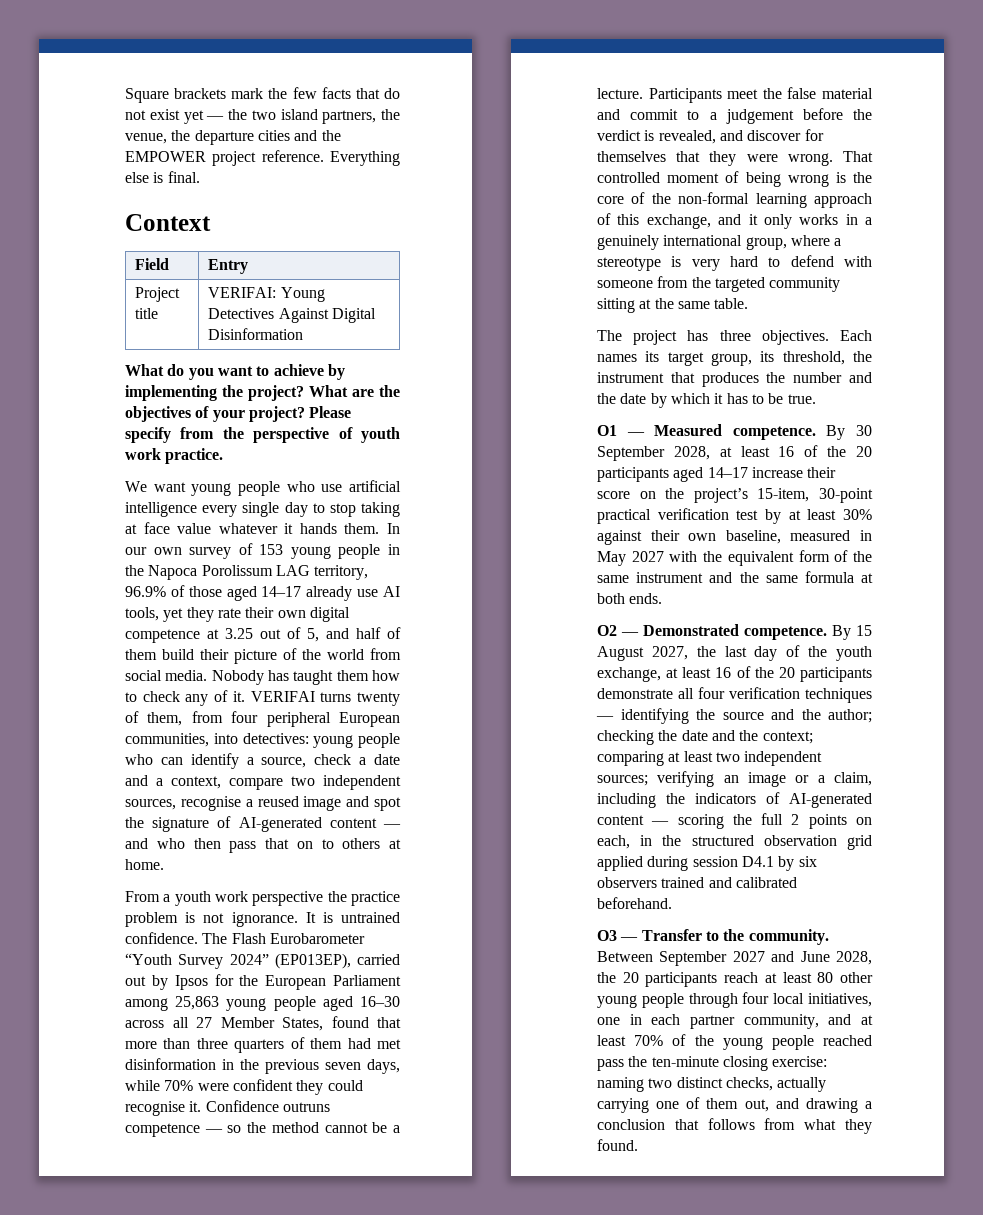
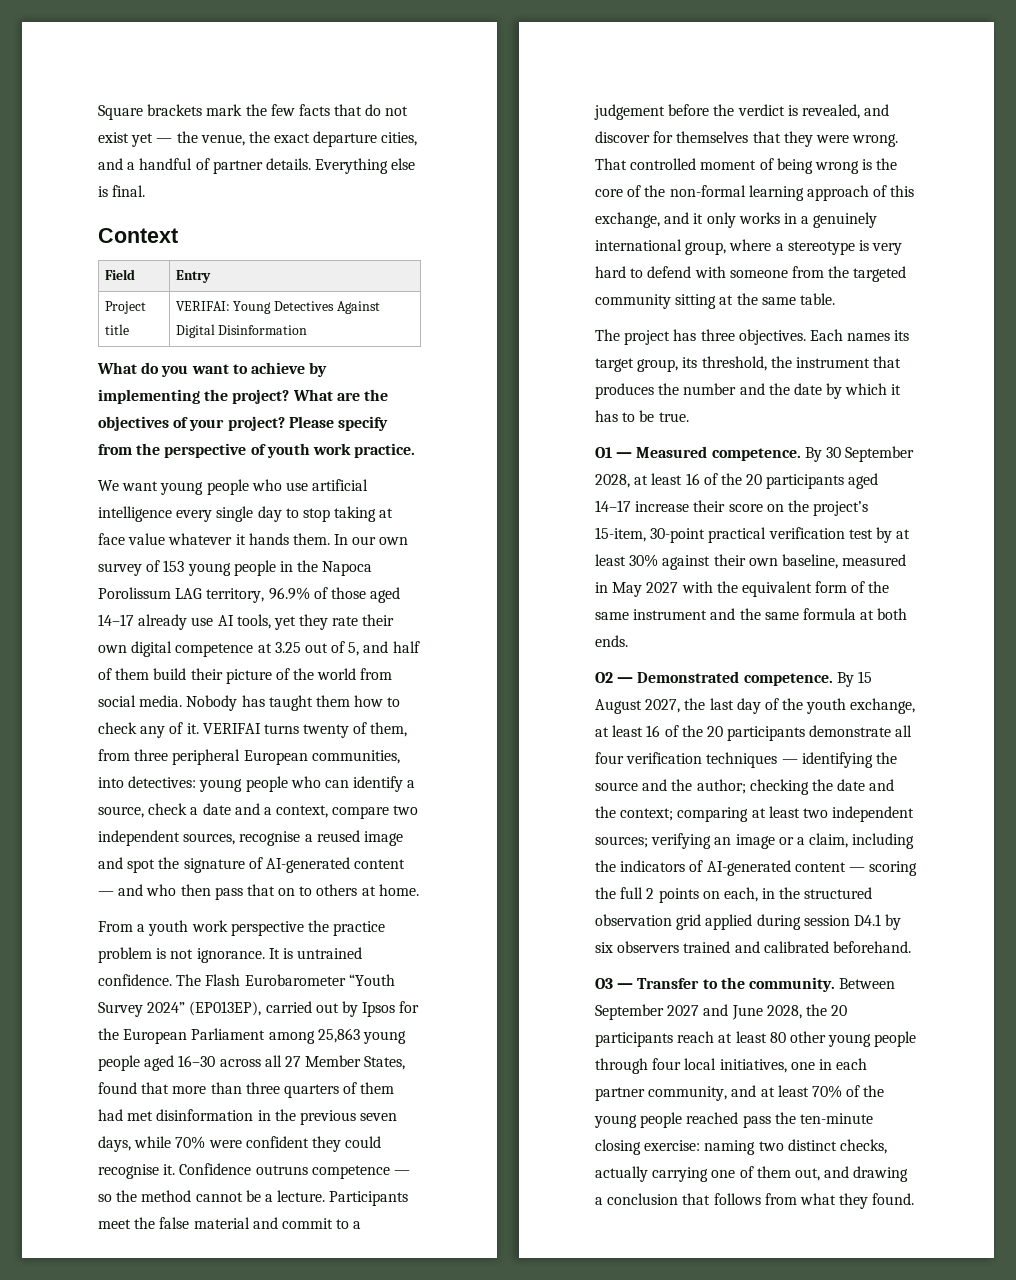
[251,109,400,124] [125,130,341,145] [125,150,324,166] two island partners, the venue, the departure cities and the EMPOWER project reference. -> [200,131,418,147] [98,158,311,174] venue, the exact departure cities, and a handful of partner details.
[231,711,259,723] four -> [134,749,169,761] three

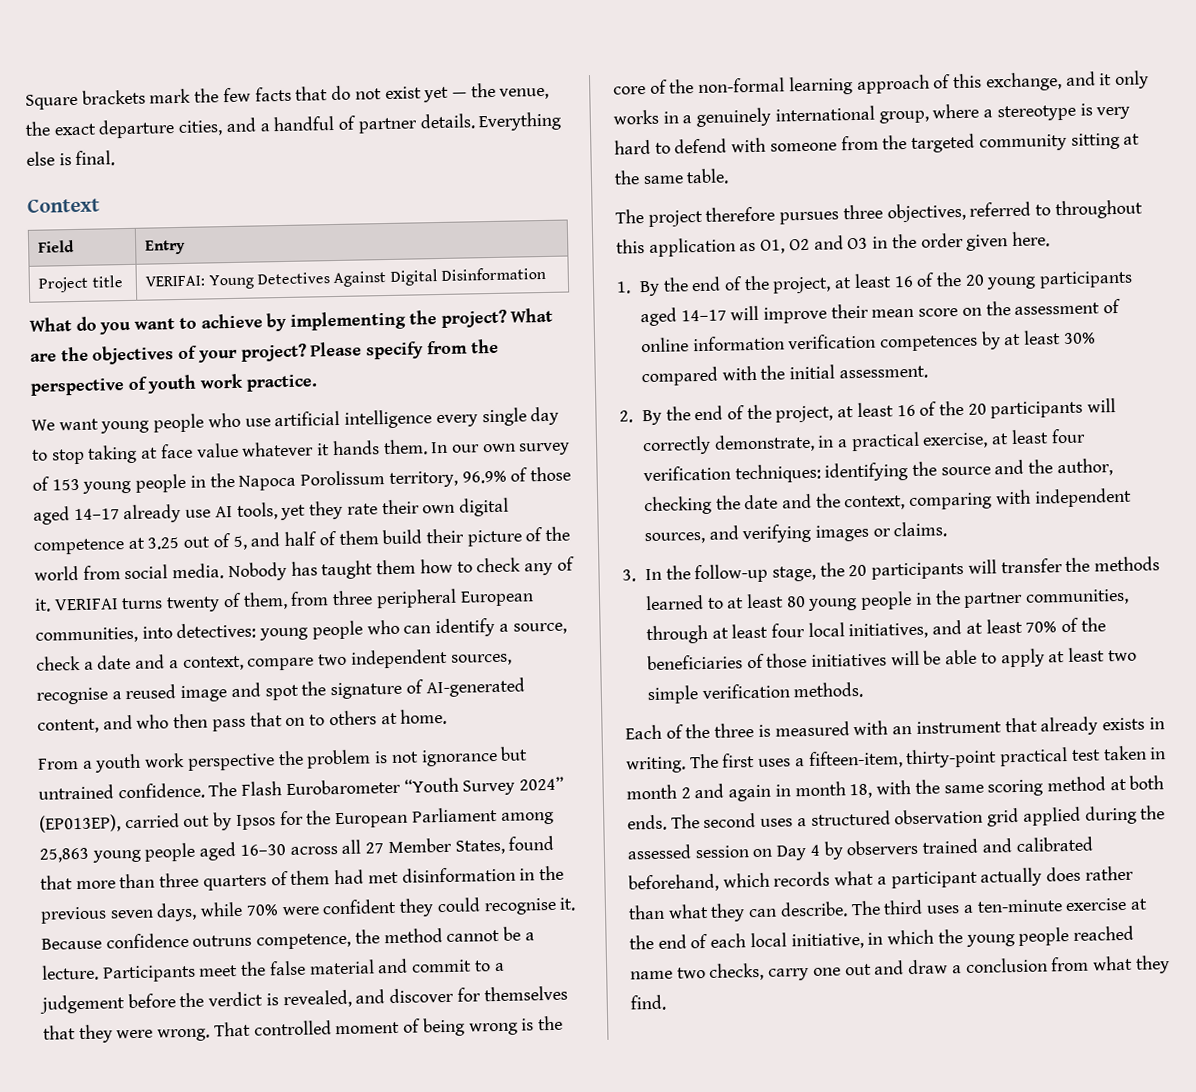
[175,588,203,599] LAG -> (386, 478) none
[354,859,406,869] [98,891,114,896] content — -> [37,718,99,734] content,
[333,921,386,936] practice -> (304, 758) none
[196,948,293,963] ignorance. It is -> [420,746,529,767] ignorance but
[179,1163,410,1179] [98,1194,112,1202] Confidence outruns competence — so -> [41,932,352,950] Because confidence outruns competence,
[673,329,910,345] [595,356,902,372] [595,383,902,399] [595,410,689,422] [595,446,915,462] [595,473,879,489] [595,500,869,516] [595,527,911,543] [595,554,907,570] [595,581,890,597] [595,608,908,620] [595,635,628,647] [595,671,872,687] [595,698,916,714] [595,725,913,741] [595,752,798,768] has three objectives. Each names its target group, its threshold, the instrument that produces the number and the date by which it has to be true. // O1 — Measured competence. By 30 September 2028, at least 16 of the 20 participants aged 14–17 increase their score on the project’s 15-item, 30-point practical verification test by at least 30% against their own baseline, measured in May 2027 with the equivalent form of the same instrument and the same formula at both ends. // O2 — Demonstrated competence. By 15 August 2027, the last day of the youth exchange, at least 16 of the 20 participants demonstrate all four verification techniques — -> [705,199,1143,225] [616,231,1050,257] [616,270,1134,297] [639,298,1122,327] [640,330,1096,353] [640,364,928,387] [619,398,1117,426] [641,428,1086,456] [642,463,821,484] therefore pursues three objectives, referred to throughout this application as O1, O2 and O3 in the order given here. // 1. By the end of the project, at least 16 of the 20 young participants aged 14–17 will improve their mean score on the assessment of online information verification competences by at least 30% compared with the initial assessment. // 2. By the end of the project, at least 16 of the 20 participants will correctly demonstrate, in a practical exercise, at least four verification techniques:
[696,779,746,794] author; -> [1056,458,1113,477] author,
[620,806,915,822] [595,833,915,849] [595,860,918,876] [595,887,873,903] [595,914,902,930] [595,941,911,953] [595,977,896,992] [595,1004,848,1020] [595,1031,715,1047] context; comparing at least two independent sources; verifying an image or a claim, including the indicators of AI-generated content — scoring the full 2 points on each, in the structured observation grid applied during session D4.1 by six observers trained and calibrated beforehand. // O3 — Transfer to the community. Between September 2027 and June 2028, the 20 participants reach -> [844,487,1132,511] [643,521,948,545] [622,556,1161,584] [644,594,724,611] context, comparing with independent sources, and verifying images or claims. // 3. In the follow-up stage, the 20 participants will transfer the methods learned to
[789,1031,917,1047] [595,1058,868,1074] [595,1086,728,1101] other young people through four local initiatives, one in each partner community, -> [808,588,1130,611] [645,622,929,645] young people in the partner communities, through at least four local initiatives,
[594,1112,873,1128] [595,1139,887,1155] [595,1166,909,1182] [595,1193,761,1205] young people reached pass the ten-minute closing exercise: naming two distinct checks, actually carrying one of them out, and drawing a conclusion that follows -> [646,647,1137,671] [646,681,864,705] [625,716,1165,740] [626,745,1167,774] [626,775,1165,802] [627,805,1166,831] [627,836,1093,861] [628,865,1134,893] [628,897,1148,922] [629,925,1134,950] [630,957,1048,981] beneficiaries of those initiatives will be able to apply at least two simple verification methods. // Each of the three is measured with an instrument that already exists in writing. The first uses a fifteen-item, thirty-point practical test taken in month 2 and again in month 18, with the same scoring method at both ends. The second uses a structured observation grid applied during the assessed session on Day 4 by observers trained and calibrated beforehand, which records what a participant actually does rather than what they can describe. The third uses a ten-minute exercise at the end of each local initiative, in which the young people reached name two checks, carry one out and draw a conclusion
[872,1193,915,1205] found. -> [630,994,666,1011] find.

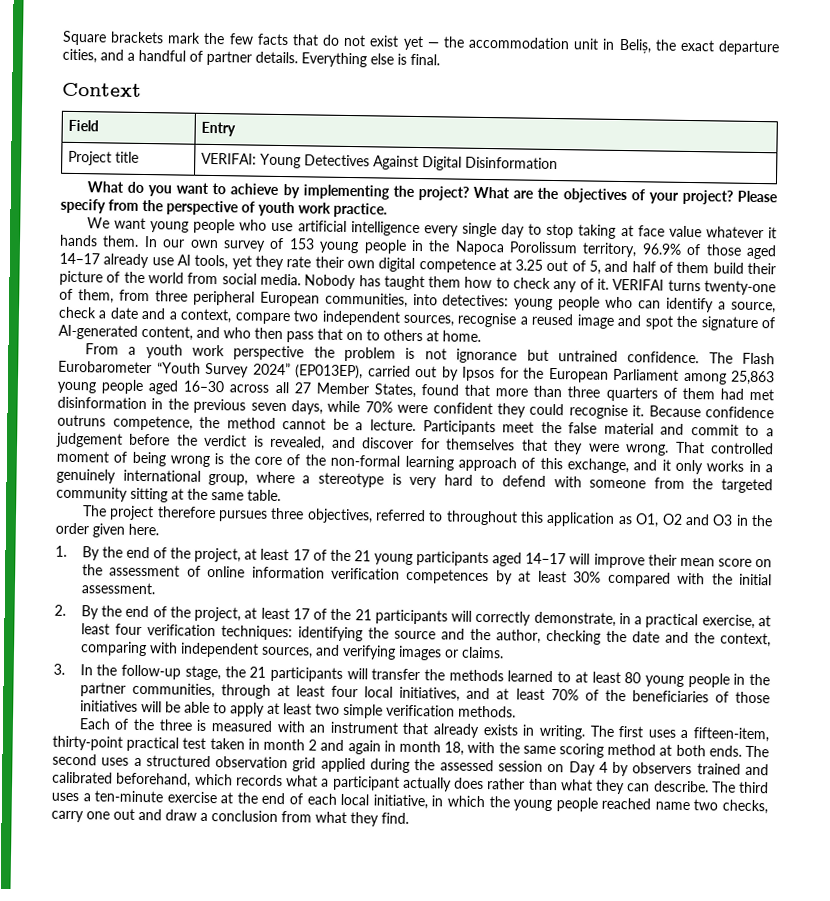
[499,87,550,100] venue, -> [468,36,652,54] accommodation unit in Beliș,
[166,596,221,613] twenty -> [703,280,776,296] twenty-one
[893,271,985,288] 16 of the 20 -> [292,549,371,562] 17 of the 21
[896,400,987,417] 16 of the 20 -> [292,608,372,621] 17 of the 21
[848,564,868,577] 20 -> [249,666,267,678] 21

